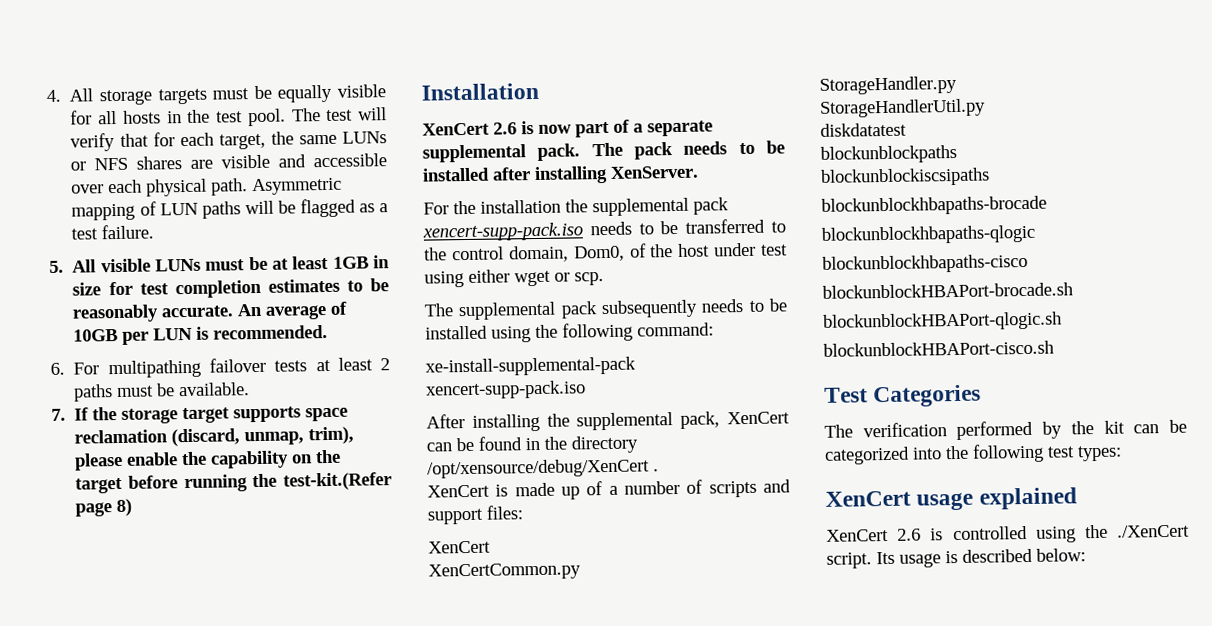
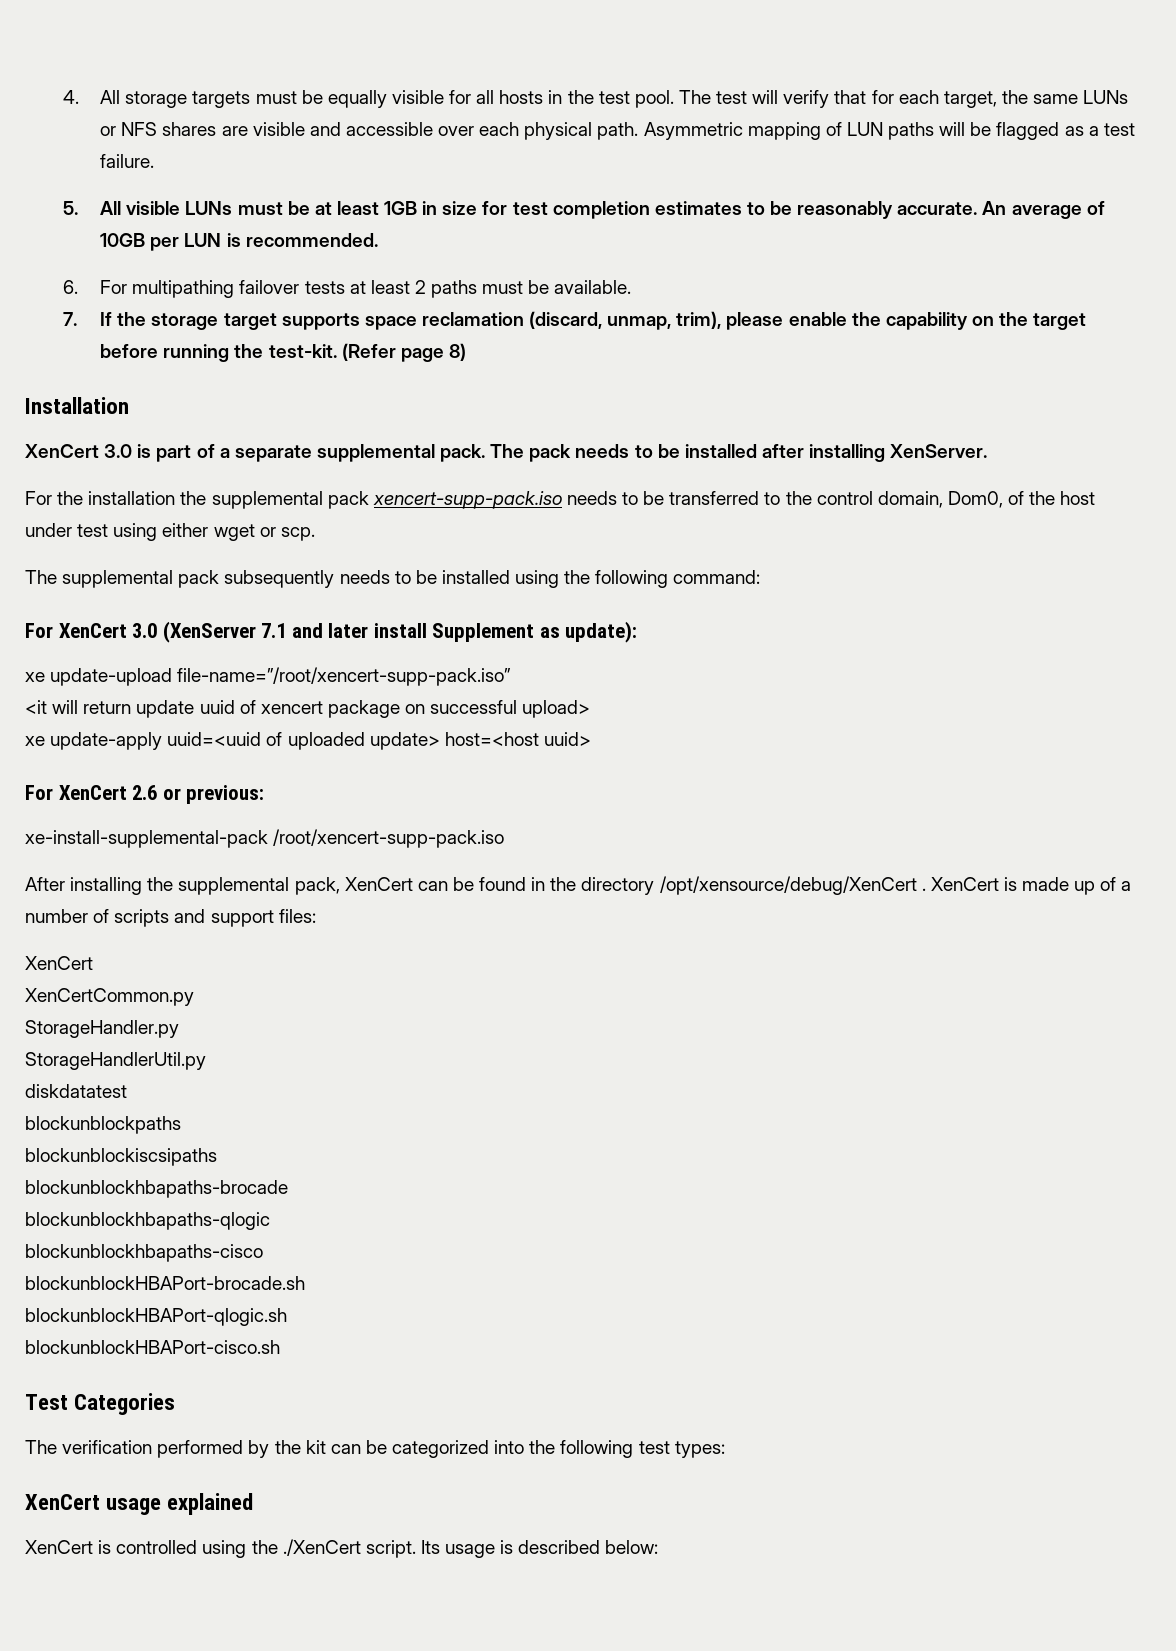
[283,472,392,491] test-kit.(Refer -> [268,343,396,361] test-kit. (Refer
[493,121,572,135] 2.6 is now -> [104,444,152,458] 3.0 is
(714, 329) none -> [25,621,638,643] [25,667,512,686] [25,700,591,718] [25,732,591,750] [25,785,265,804] // For XenCert 3.0 (XenServer 7.1 and later install Supplement as update): // xe update-upload file-name=”/root/xencert-supp-pack.iso” // <it will return update uuid of xencert package on successful upload> // xe update-apply uuid=<uuid of uploaded update> host=<host uuid> // For XenCert 2.6 or previous:
[425,380,586,400] xencert-supp-pack.iso -> [273,829,505,848] /root/xencert-supp-pack.iso
(659, 470) // -> (926, 889) none
[897,528,922,541] 2.6 -> (93, 1547) none

